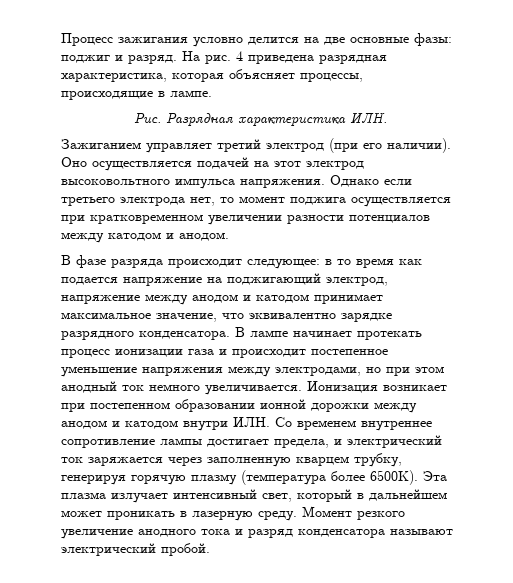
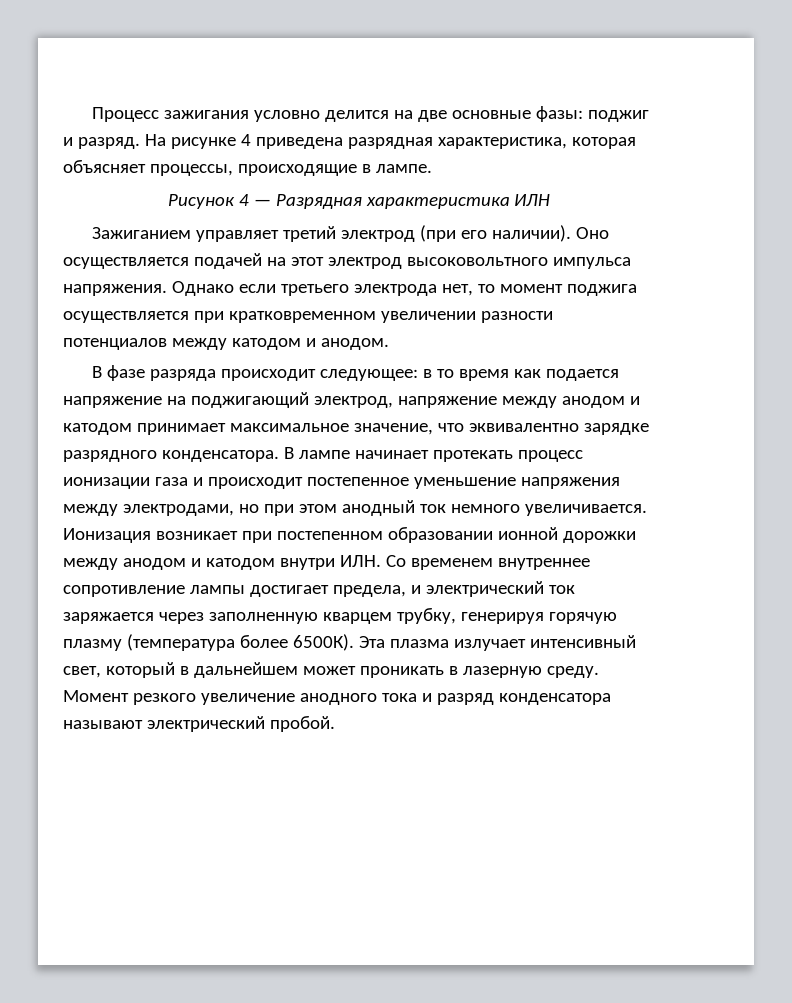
[205,55,231,64] рис. -> [170,137,236,149] рисунке
[133,113,161,123] Рис. -> [167,194,271,209] Рисунок 4 —
[349,112,387,124] ИЛН. -> [514,194,551,206] ИЛН

